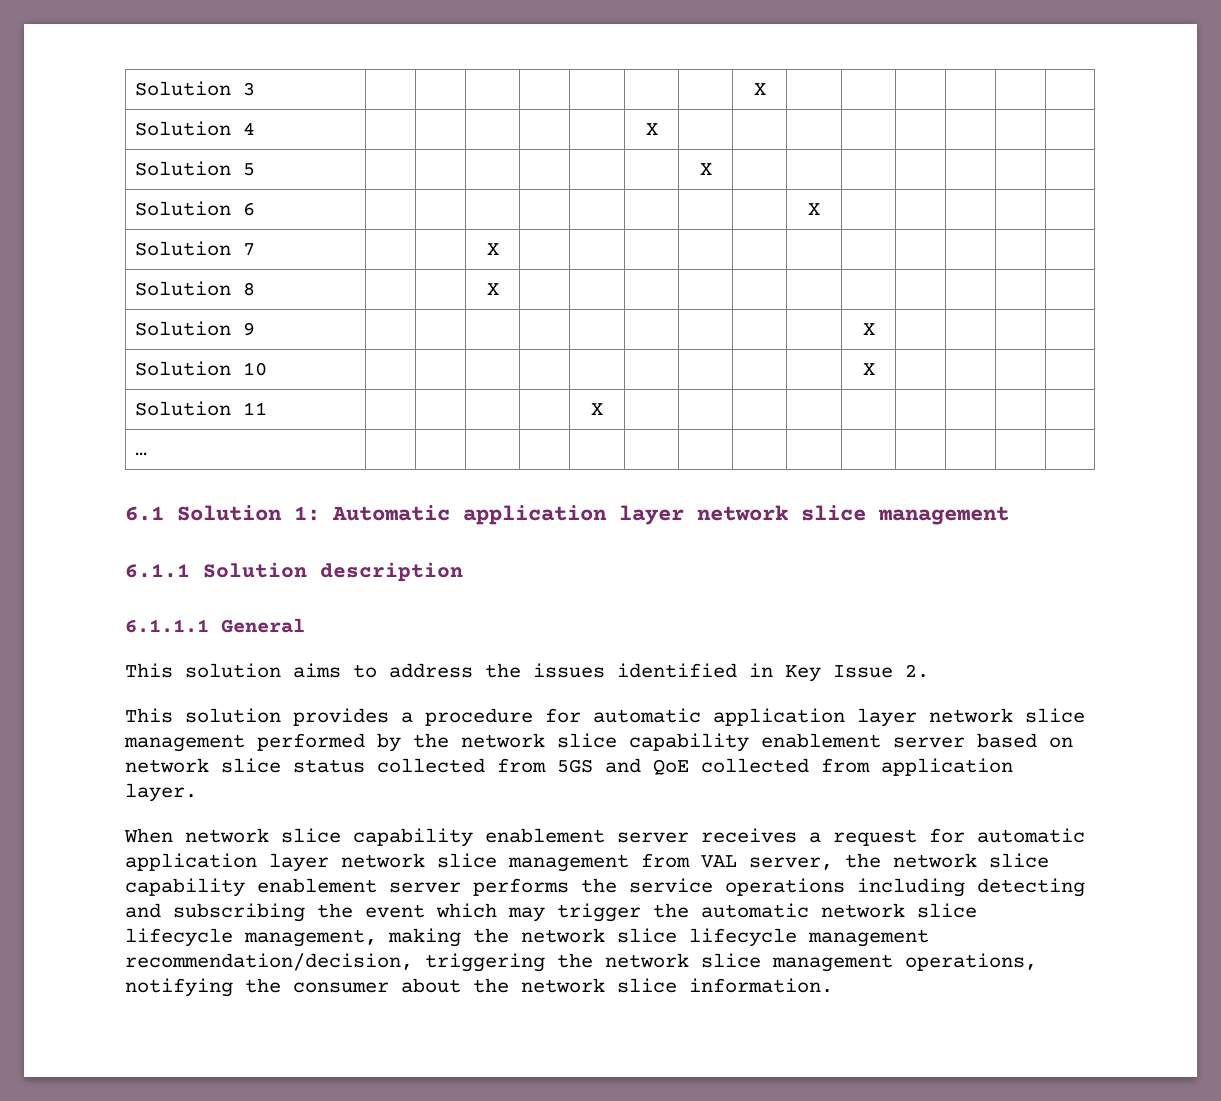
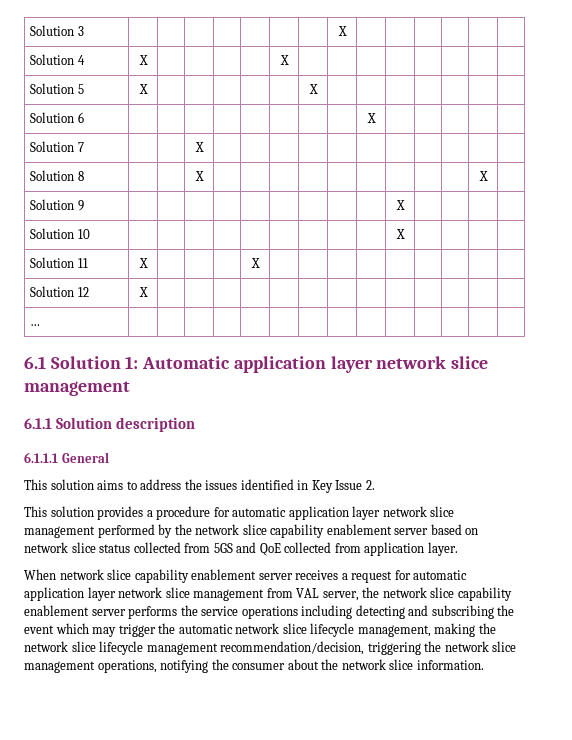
(256, 128) none -> [138,55,148,65] X
(256, 169) none -> [138,84,148,94] X
(499, 289) none -> [478,171,488,181] X
[591,403,603,415] | | | | X | | | | | | | | | -> [138,258,148,268] [250,258,260,268] [30,286,89,297] [138,287,148,297] X | | | | X | | | | | | | | | // Solution 12 | X | | | | | | | | | | | | |

